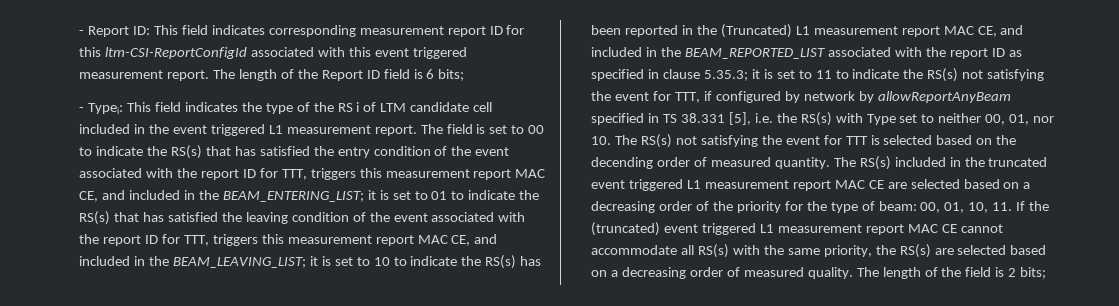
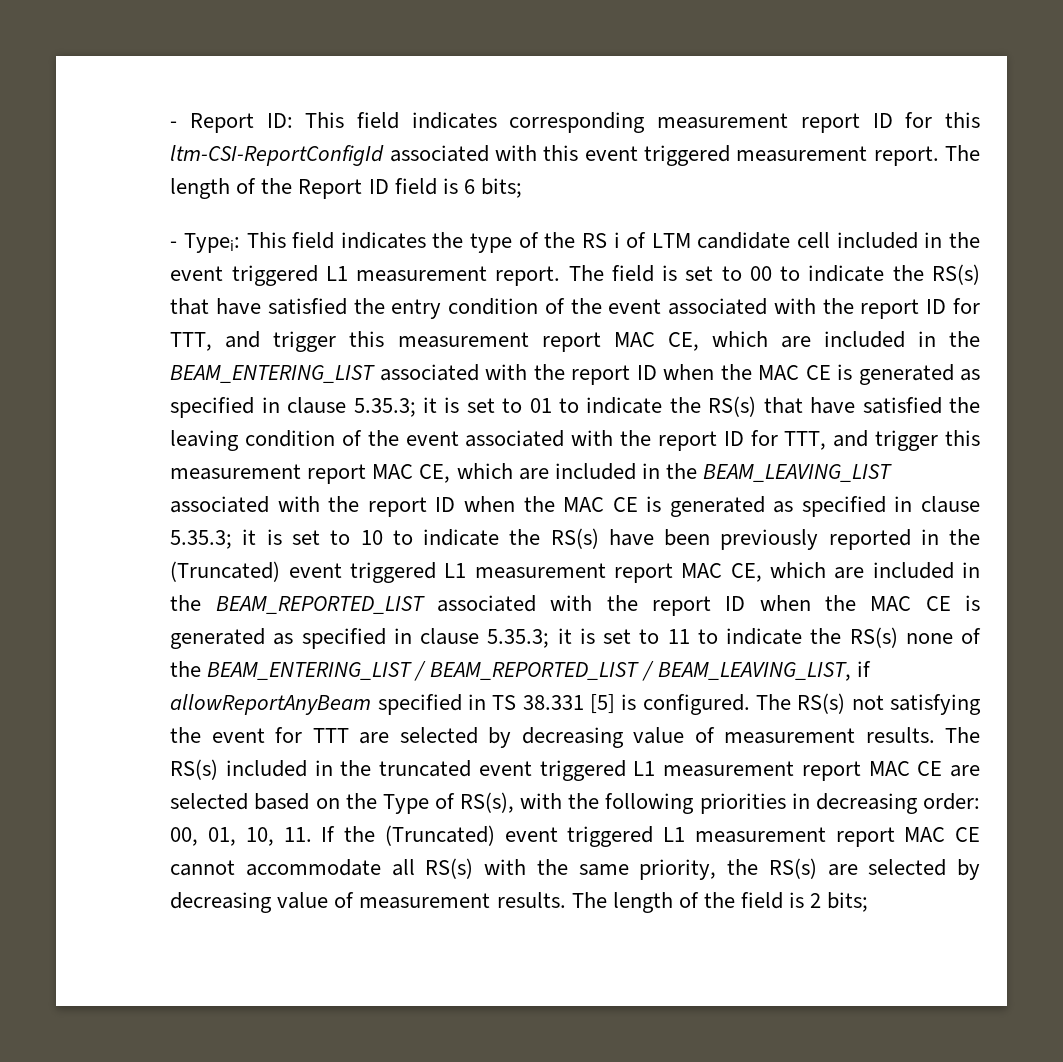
[234,146,256,156] has -> [216,298,262,315] have
[310,168,546,180] [79,190,364,202] triggers this measurement report MAC CE, and included in the BEAM_ENTERING_LIST; -> [225,331,981,352] [170,364,980,385] [170,397,416,418] and trigger this measurement report MAC CE, which are included in the BEAM_ENTERING_LIST associated with the report ID when the MAC CE is generated as specified in clause 5.35.3;
[143,212,165,222] has -> [810,397,856,414] have
[212,234,498,246] [79,256,307,268] triggers this measurement report MAC CE, and included in the BEAM_LEAVING_LIST; -> [833,430,981,451] [170,463,892,484] [170,496,980,517] [170,530,233,549] and trigger this measurement report MAC CE, which are included in the BEAM_LEAVING_LIST associated with the report ID when the MAC CE is generated as specified in clause 5.35.3;
[520,256,542,266] [591,25,622,35] has been -> [608,529,819,550] have been previously
(792, 31) none -> [288,562,436,583] event triggered
[1000,25,1024,35] and -> [769,562,865,579] which are
(1005, 52) none -> [759,595,980,611] [170,628,266,649] when the MAC CE is generated
[962,69,1045,81] [591,91,874,103] not satisfying the event for TTT, if configured by network by -> [905,628,981,644] [170,661,871,681] none of the BEAM_ENTERING_LIST / BEAM_REPORTED_LIST / BEAM_LEAVING_LIST, if
[728,112,1055,126] [591,136,612,145] [5], i.e. the RS(s) with Type set to neither 00, 01, nor 10. -> [589,694,750,715] [5] is configured.
[870,135,1017,145] [591,157,830,169] is selected based on the decending order of measured quantity. -> [359,727,935,748] are selected by decreasing value of measurement results.
[1023,182,1031,189] [591,201,917,213] a decreasing order of the priority for the type of beam: -> [345,792,981,814] the Type of RS(s), with the following priorities in decreasing order:
[591,222,661,236] (truncated) -> [384,825,495,846] (Truncated)
[1010,245,1047,255] [591,267,853,279] based on a decreasing order of measured quality. -> [957,859,980,880] [170,892,566,913] by decreasing value of measurement results.

